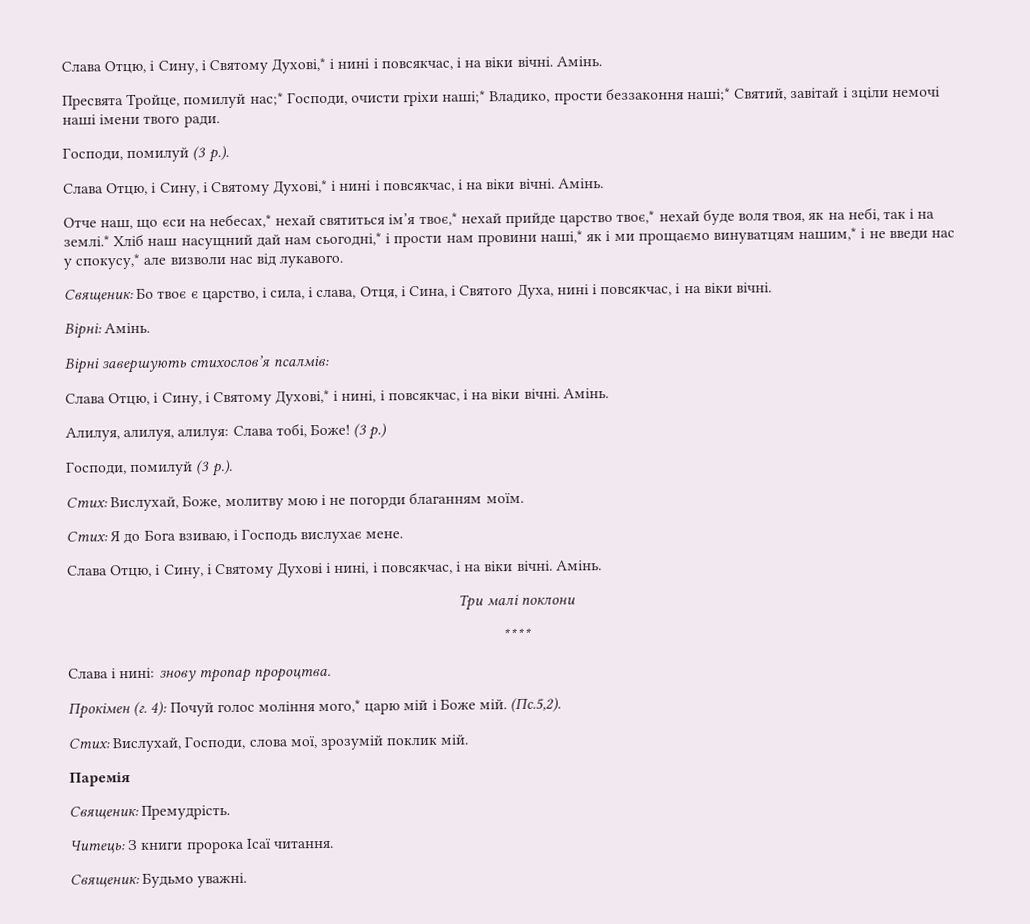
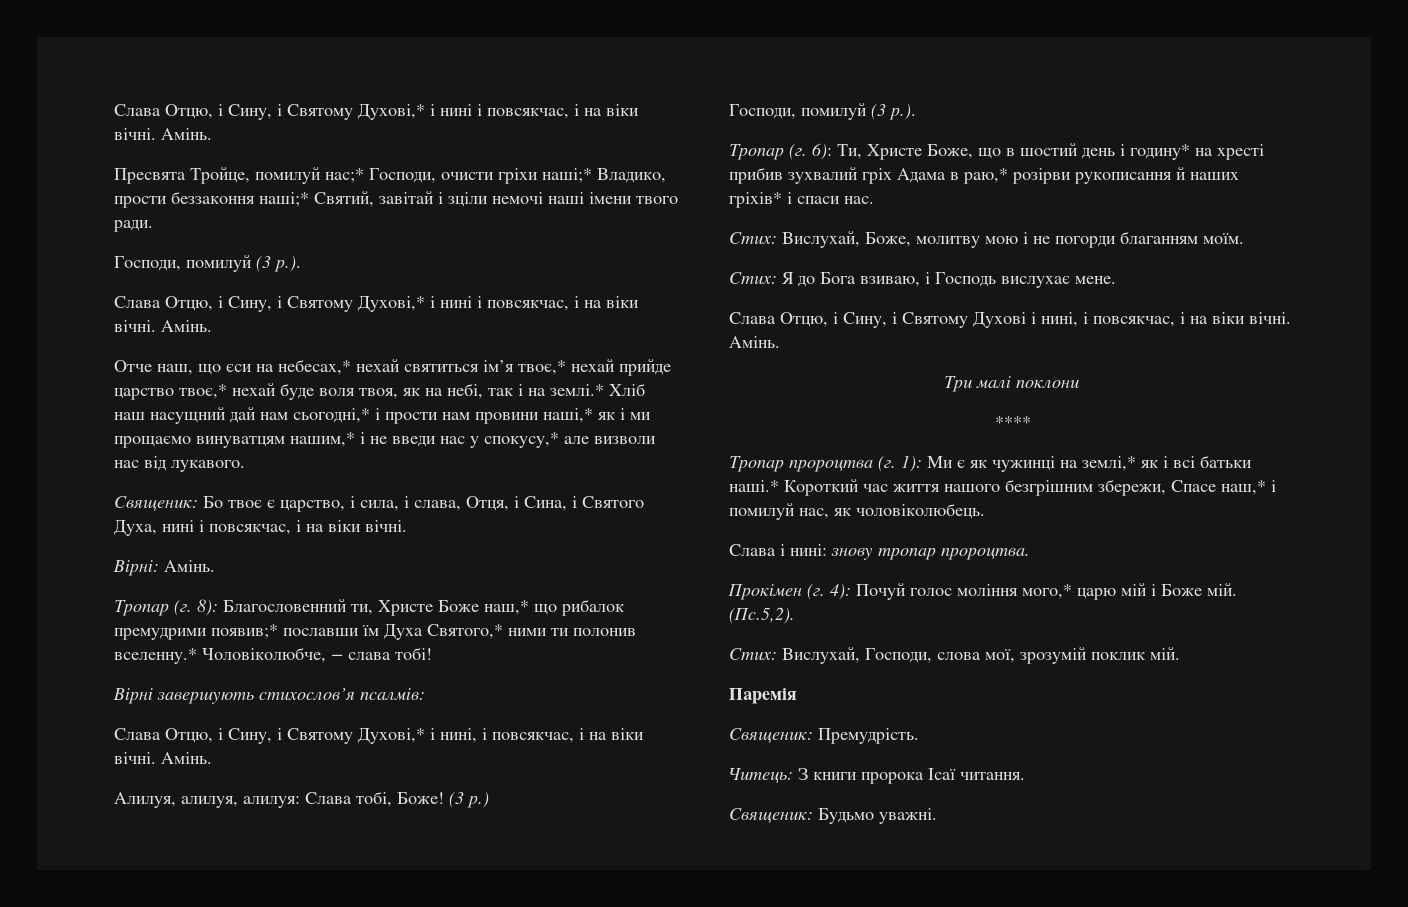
(151, 328) none -> [114,599,624,616] [114,624,636,640] [114,647,432,664] // Тропар (г. 8): Благословенний ти, Христе Боже наш,* що рибалок премудрими появив;* пославши їм Духа Святого,* ними ти полонив вселенну.* Чоловіколюбче, − слава тобі!
(233, 468) none -> [729,143,1264,160] [729,167,1239,184] [729,192,874,208] // Тропар (г. 6): Ти, Христе Боже, що в шостий день і годину* на хресті прибив зухвалий гріх Адама в раю,* розірви рукописання й наших гріхів* і спаси нас.
(532, 634) none -> [729,455,1252,472] [729,479,1276,496] [729,503,985,520] // Тропар пророцтва (г. 1): Ми є як чужинці на землі,* як і всі батьки наші.* Короткий час життя нашого безгрішним збережи, Спасе наш,* і помилуй нас, як чоловіколюбець.

